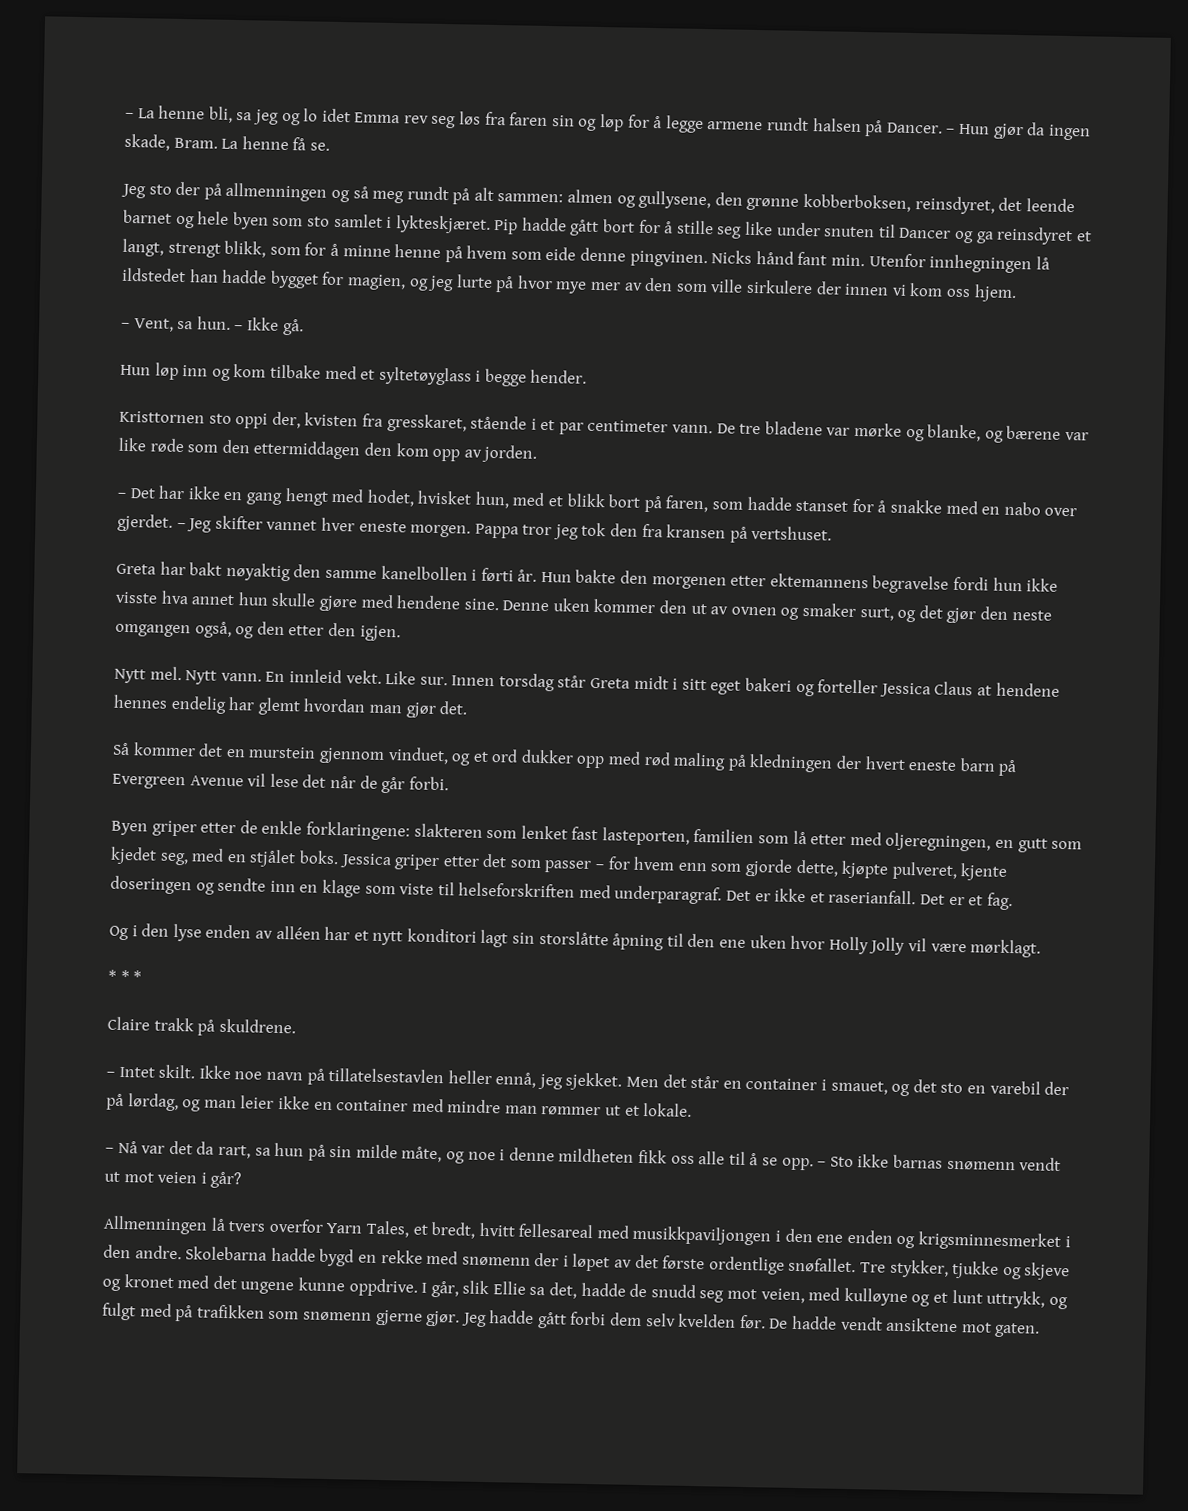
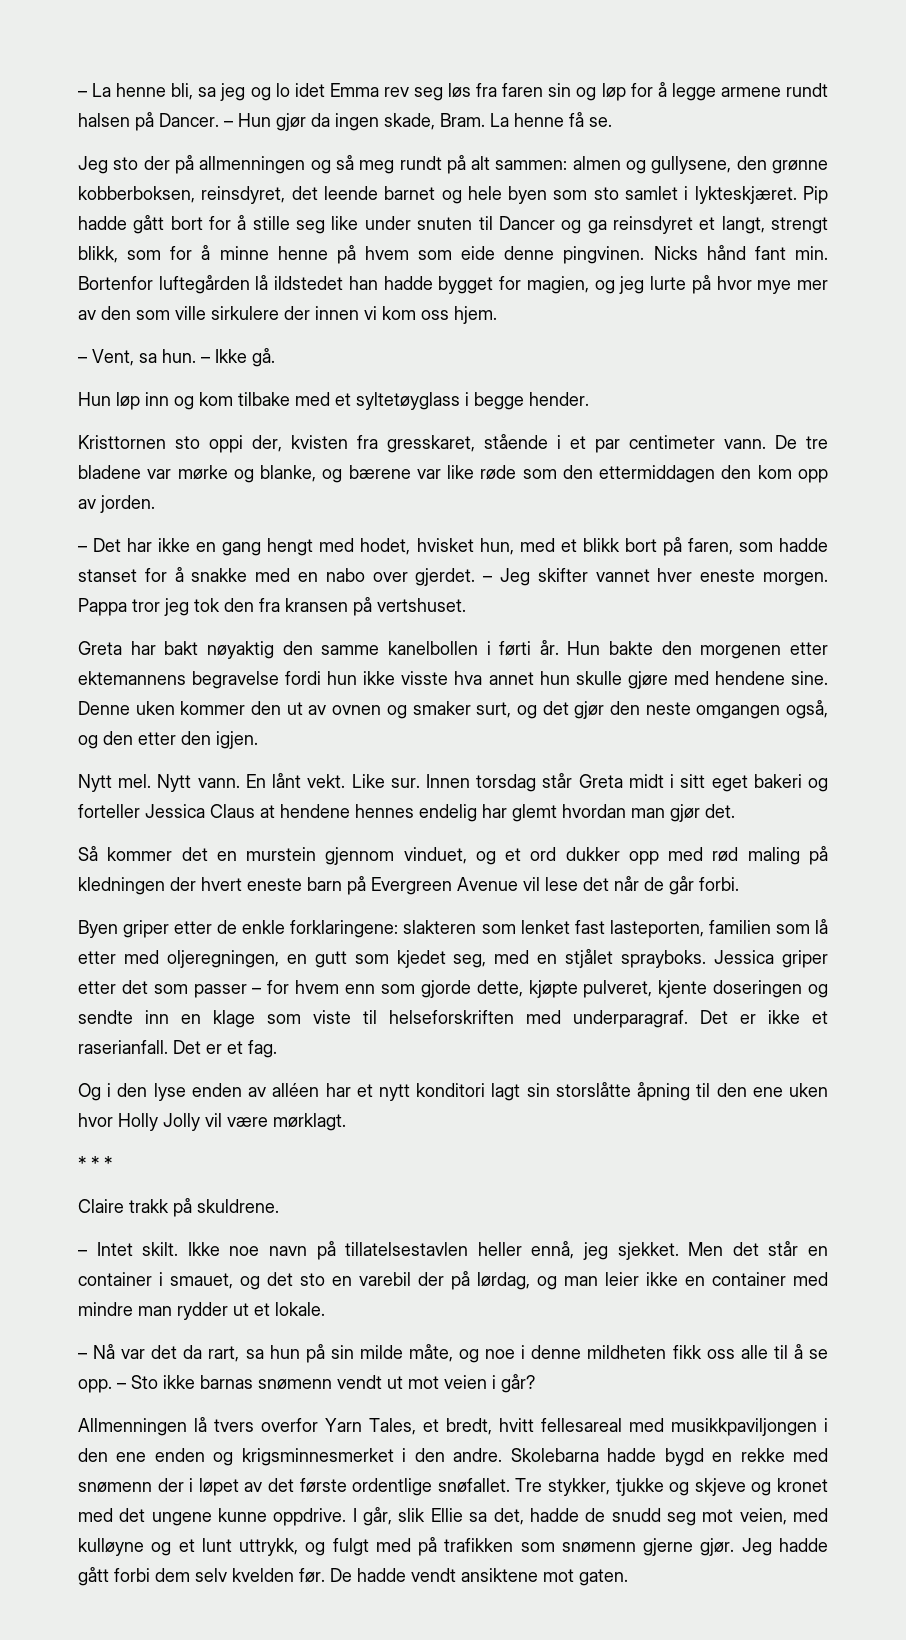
[868,253,1033,274] Utenfor innhegningen -> [78,275,250,294] Bortenfor luftegården
[288,669,342,684] innleid -> [272,773,302,788] lånt
[298,850,339,865] boks. -> [621,950,707,968] sprayboks.
[541,1106,602,1116] rømmer -> [177,1302,228,1320] rydder

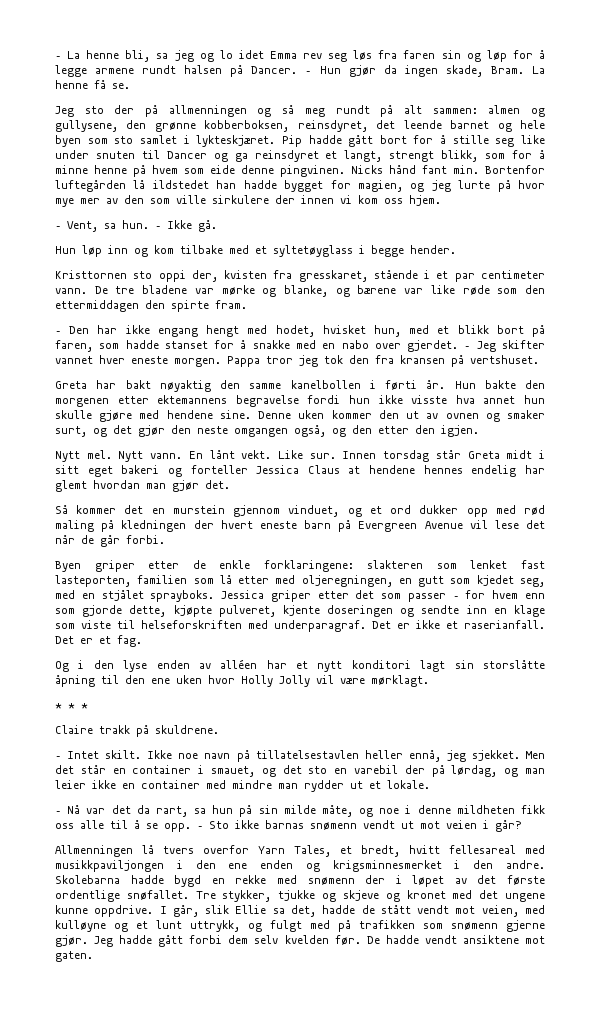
[757,465,828,483] [78,495,155,513] [78,538,122,552] kom opp av jorden. // – Det -> [171,300,247,312] [55,326,90,334] spirte fram. // – Den
[196,542,262,556] en gang -> [157,328,198,337] engang
[611,1508,696,1526] snudd seg -> [380,905,450,914] stått vendt

